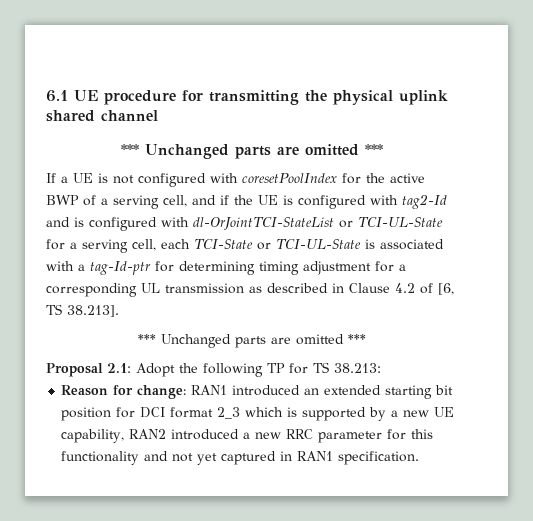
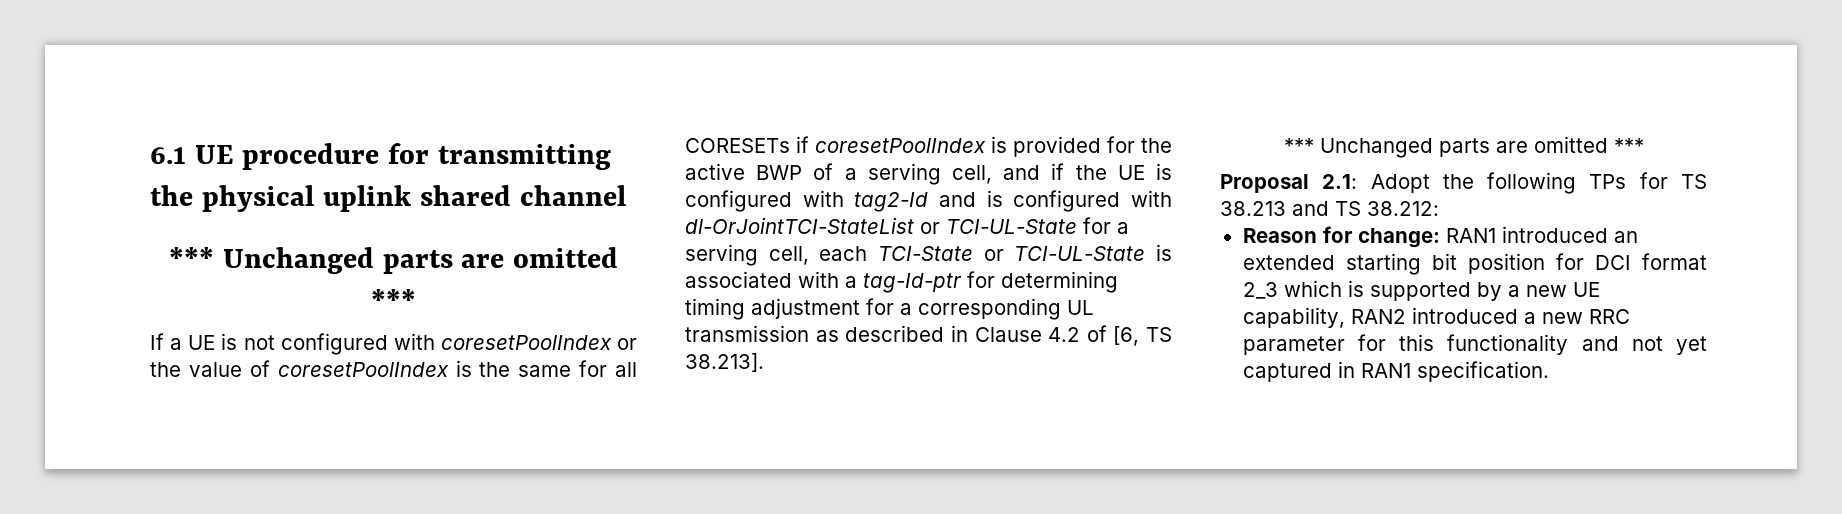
(337, 178) none -> [617,338,637,350] [150,360,637,377] [685,136,1101,157] or the value of coresetPoolIndex is the same for all CORESETs if coresetPoolIndex is provided
[267,363,285,373] TP -> [1589,174,1627,189] TPs
[334,363,381,373] 38.213: -> [1220,201,1439,216] 38.213 and TS 38.212:

